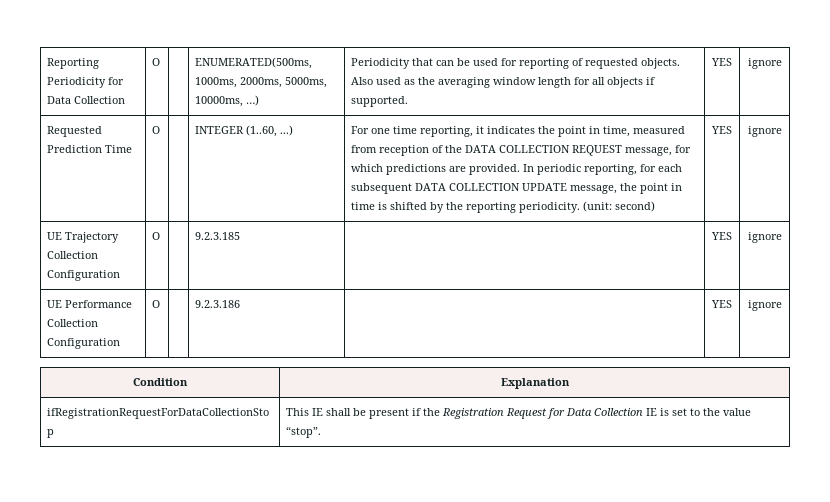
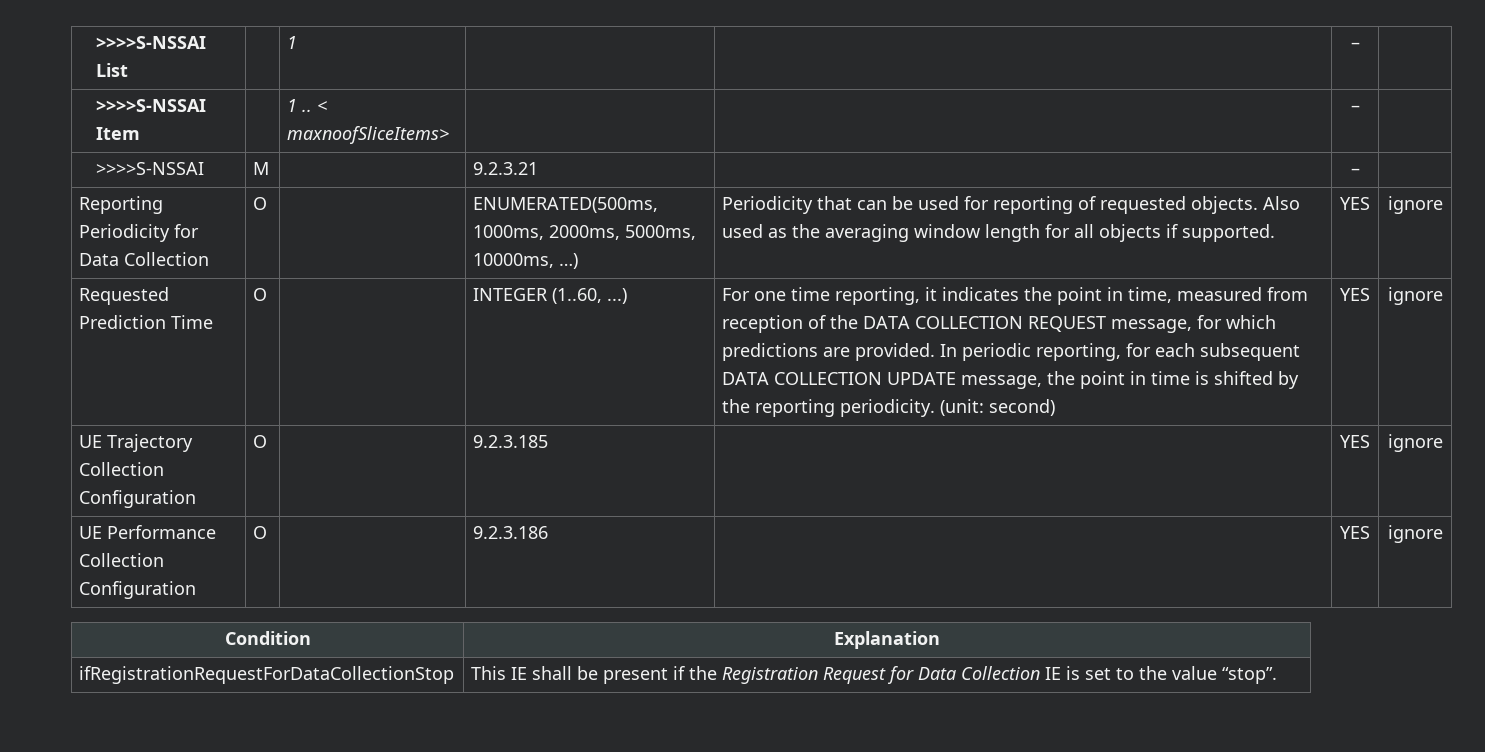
(47, 63) none -> [95,36,206,49] [95,63,128,77] [287,36,298,49] [1350,42,1360,49] [95,99,206,112] [95,127,140,140] [287,99,328,112] [287,126,450,144] [1350,105,1360,112] [95,162,204,175] [253,162,270,175] [473,162,539,175] [1350,168,1360,175] >>>>S-NSSAI List | | 1 | | | – | // >>>>S-NSSAI Item | | 1 .. < maxnoofSliceItems> | | | – | // >>>>S-NSSAI | M | | 9.2.3.21 | | – | //

